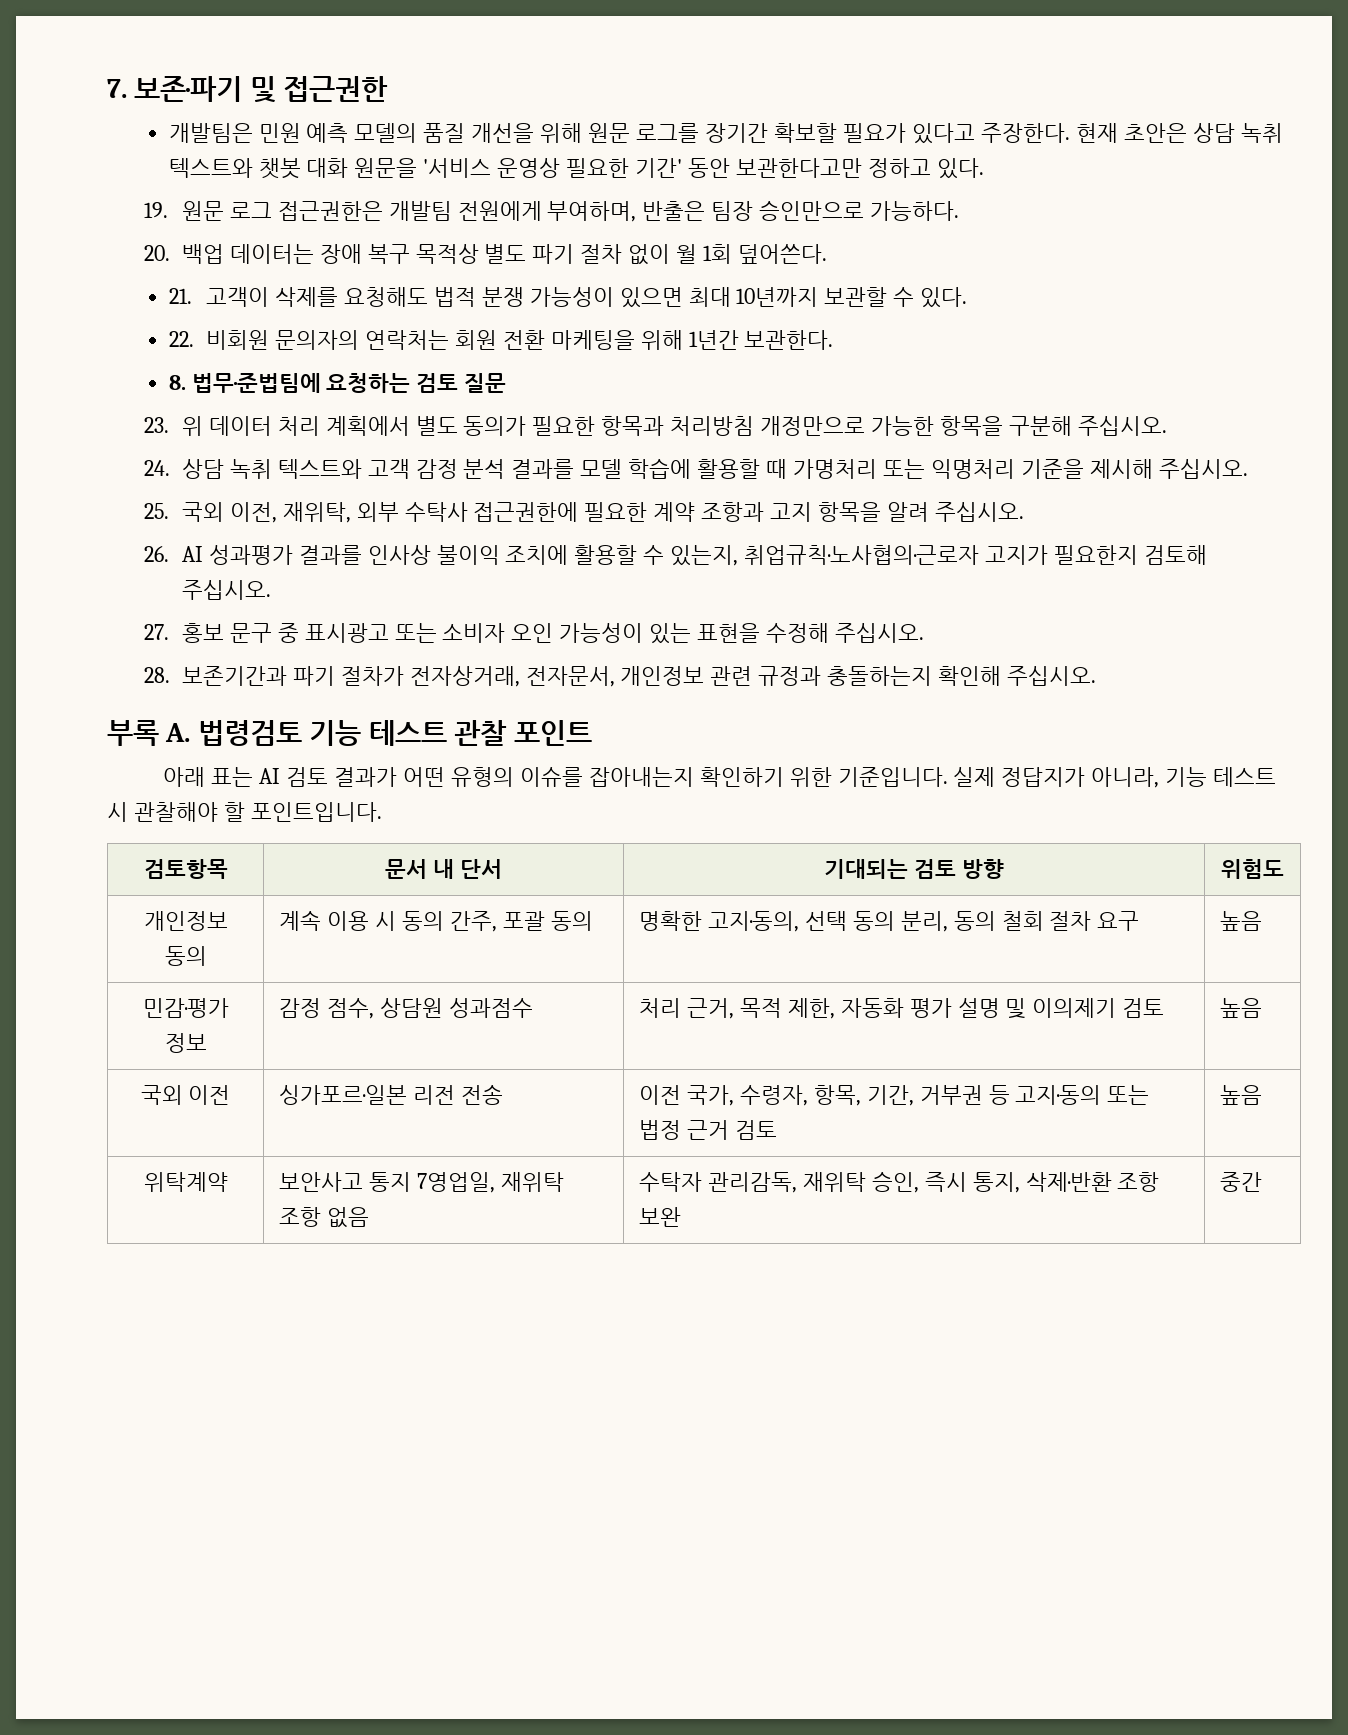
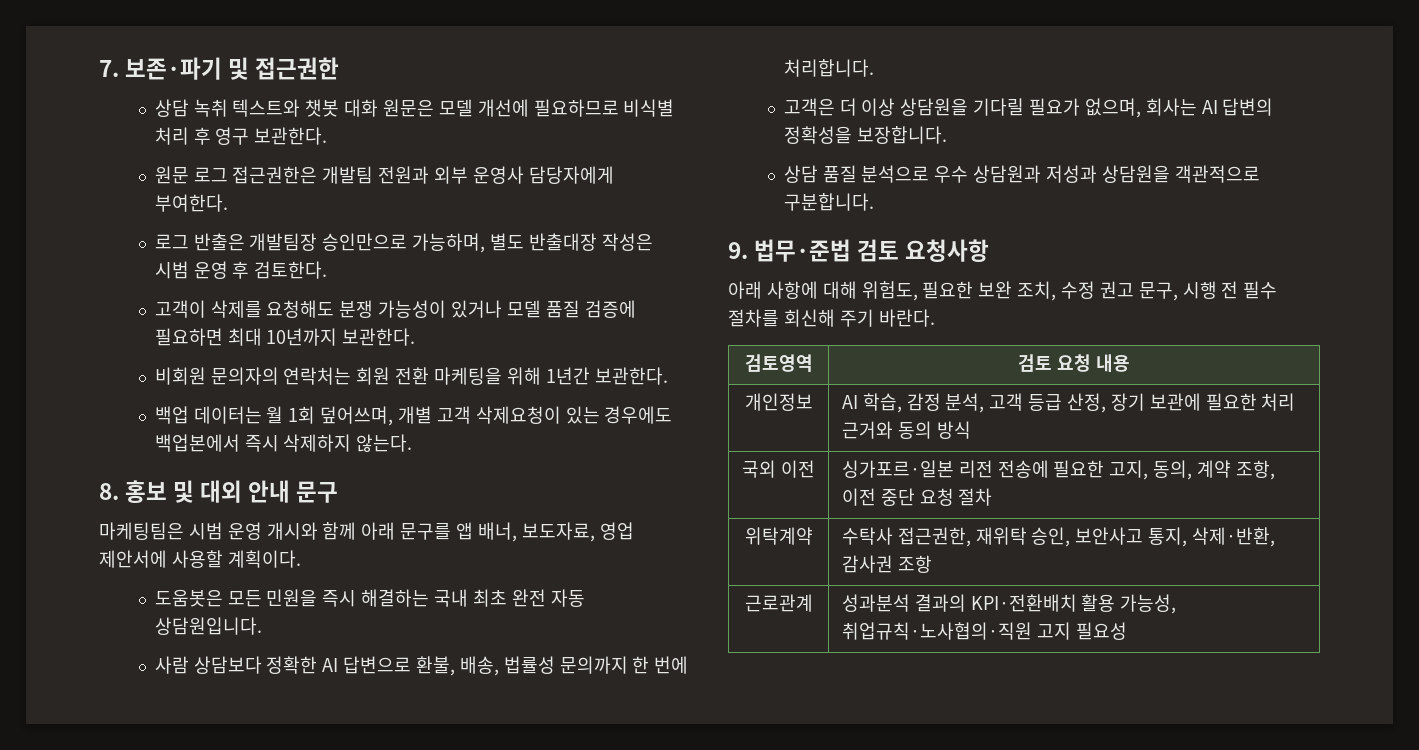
[168,123,1187,144] 개발팀은 민원 예측 모델의 품질 개선을 위해 원문 로그를 장기간 확보할 필요가 있다고 주장한다. 현재 초안은 -> (340, 68) none
[354,158,984,179] [144,200,960,222] [144,244,828,265] [168,288,192,304] 원문을 '서비스 운영상 필요한 기간' 동안 보관한다고만 정하고 있다. // 19. 원문 로그 접근권한은 개발팀 전원에게 부여하며, 반출은 팀장 승인만으로 가능하다. // 20. 백업 데이터는 장애 복구 목적상 별도 파기 절차 없이 월 1회 덮어쓴다. // 21. -> [383,99,675,117] [154,127,328,145] [154,166,614,184] [154,194,228,212] [154,233,653,253] [154,261,328,279] 원문은 모델 개선에 필요하므로 비식별 처리 후 영구 보관한다. // 원문 로그 접근권한은 개발팀 전원과 외부 운영사 담당자에게 부여한다. // 로그 반출은 개발팀장 승인만으로 가능하며, 별도 반출대장 작성은 시범 운영 후 검토한다. //
[433,287,476,307] 법적 -> (335, 309) none
[619,287,968,308] [168,331,194,347] 있으면 최대 10년까지 보관할 수 있다. // 22. -> [451,300,636,318] [154,328,416,346] 있거나 모델 품질 검증에 필요하면 최대 10년까지 보관한다. //
[168,373,507,393] [144,416,1167,436] [144,458,1248,479] [144,502,1025,523] [144,545,1208,566] [181,580,271,600] [144,623,925,644] [144,666,1097,687] [107,720,592,746] [163,767,1277,788] [107,802,382,822] [143,859,228,879] [385,859,502,879] [824,859,1004,879] [1221,859,1284,879] [143,911,228,931] [164,946,207,966] [278,910,593,932] [638,911,1140,932] [1219,911,1262,931] [142,998,229,1018] [164,1033,207,1053] [278,998,533,1019] [638,998,1165,1019] [1219,998,1262,1018] [140,1085,231,1105] [278,1084,503,1105] [638,1085,1150,1106] [638,1120,777,1140] [1219,1085,1262,1105] [143,1172,228,1192] [278,1172,564,1193] [278,1207,369,1228] [638,1171,1160,1193] [638,1207,681,1227] [1219,1172,1262,1192] 8. 법무·준법팀에 요청하는 검토 질문 // 23. 위 데이터 처리 계획에서 별도 동의가 필요한 항목과 처리방침 개정만으로 가능한 항목을 구분해 주십시오. // 24. 상담 녹취 텍스트와 고객 감정 분석 결과를 모델 학습에 활용할 때 가명처리 또는 익명처리 기준을 제시해 주십시오. // 25. 국외 이전, 재위탁, 외부 수탁사 접근권한에 필요한 계약 조항과 고지 항목을 알려 주십시오. // 26. AI 성과평가 결과를 인사상 불이익 조치에 활용할 수 있는지, 취업규칙·노사협의·근로자 고지가 필요한지 검토해 주십시오. // 27. 홍보 문구 중 표시광고 또는 소비자 오인 가능성이 있는 표현을 수정해 주십시오. // 28. 보존기간과 파기 절차가 전자상거래, 전자문서, 개인정보 관련 규정과 충돌하는지 확인해 주십시오. // 부록 A. 법령검토 기능 테스트 관찰 포인트 // 아래 표는 AI 검토 결과가 어떤 유형의 이슈를 잡아내는지 확인하기 위한 기준입니다. 실제 정답지가 아니라, 기능 테스트 시 관찰해야 할 포인트입니다. // 검토항목 | 문서 내 단서 | 기대되는 검토 방향 | 위험도 // 개인정보 동의 | 계속 이용 시 동의 간주, 포괄 동의 | 명확한 고지·동의, 선택 동의 분리, 동의 철회 절차 요구 | 높음 // 민감·평가 정보 | 감정 점수, 상담원 성과점수 | 처리 근거, 목적 제한, 자동화 평가 설명 및 이의제기 검토 | 높음 // 국외 이전 | 싱가포르·일본 리전 전송 | 이전 국가, 수령자, 항목, 기간, 거부권 등 고지·동의 또는 법정 근거 검토 | 높음 // 위탁계약 | 보안사고 통지 7영업일, 재위탁 조항 없음 | 수탁자 관리감독, 재위탁 승인, 즉시 통지, 삭제·반환 조항 보완 | 중간 -> [154,406,673,426] [154,434,413,452] [99,480,339,503] [99,522,634,542] [99,550,301,568] [154,589,585,607] [154,617,262,635] [154,656,689,676] [783,59,874,77] [783,98,1274,118] [783,126,947,144] [783,165,1260,183] [783,193,874,211] [728,239,990,262] [728,281,1278,301] [728,309,935,327] [744,354,813,372] [1018,354,1130,372] [744,393,813,411] [841,393,1296,413] [841,421,971,439] [742,460,815,478] [841,460,1275,480] [841,488,993,506] [744,527,813,545] [841,527,1276,547] [841,555,932,573] [744,594,813,612] [841,594,1177,614] [841,622,1127,640] 백업 데이터는 월 1회 덮어쓰며, 개별 고객 삭제요청이 있는 경우에도 백업본에서 즉시 삭제하지 않는다. // 8. 홍보 및 대외 안내 문구 // 마케팅팀은 시범 운영 개시와 함께 아래 문구를 앱 배너, 보도자료, 영업 제안서에 사용할 계획이다. // 도움봇은 모든 민원을 즉시 해결하는 국내 최초 완전 자동 상담원입니다. // 사람 상담보다 정확한 AI 답변으로 환불, 배송, 법률성 문의까지 한 번에 처리합니다. // 고객은 더 이상 상담원을 기다릴 필요가 없으며, 회사는 AI 답변의 정확성을 보장합니다. // 상담 품질 분석으로 우수 상담원과 저성과 상담원을 객관적으로 구분합니다. // 9. 법무·준법 검토 요청사항 // 아래 사항에 대해 위험도, 필요한 보완 조치, 수정 권고 문구, 시행 전 필수 절차를 회신해 주기 바란다. // 검토영역 | 검토 요청 내용 // 개인정보 | AI 학습, 감정 분석, 고객 등급 산정, 장기 보관에 필요한 처리 근거와 동의 방식 // 국외 이전 | 싱가포르·일본 리전 전송에 필요한 고지, 동의, 계약 조항, 이전 중단 요청 절차 // 위탁계약 | 수탁사 접근권한, 재위탁 승인, 보안사고 통지, 삭제·반환, 감사권 조항 // 근로관계 | 성과분석 결과의 KPI·전환배치 활용 가능성, 취업규칙·노사협의·직원 고지 필요성

